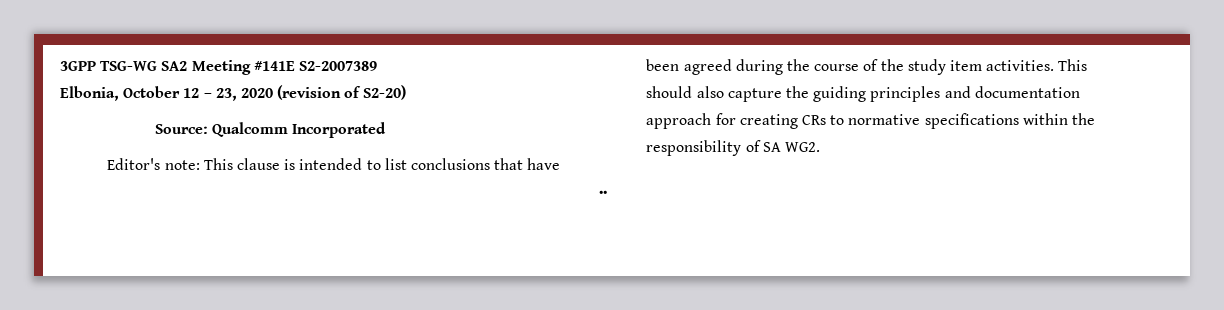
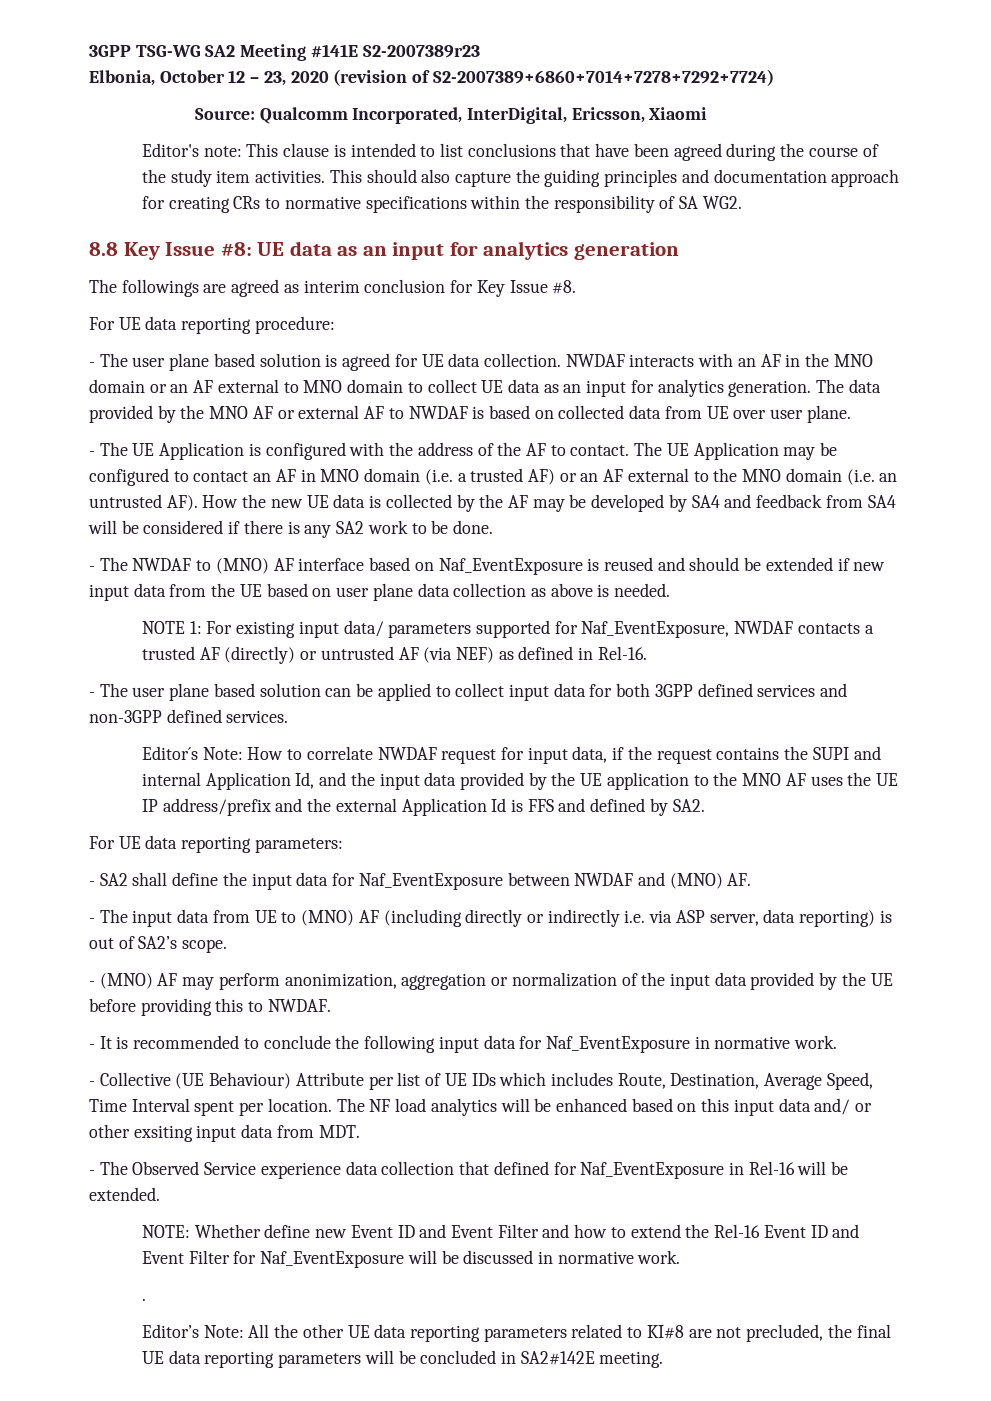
[298,61,377,71] S2-2007389 -> [362,45,480,58] S2-2007389r23
[363,85,407,100] S2-20) -> [432,69,774,86] S2-2007389+6860+7014+7278+7292+7724)
[292,122,387,138] Incorporated -> [352,107,708,124] Incorporated, InterDigital, Ericsson, Xiaomi
[599,190,607,194] .. -> [89,241,679,260] [89,279,577,297] [89,316,335,334] [89,353,873,371] [89,379,881,397] [89,405,851,423] [89,442,838,460] [89,468,898,486] [89,494,896,512] [88,520,493,538] [89,557,886,575] [89,583,671,601] [141,620,874,638] [141,646,647,664] [89,683,848,701] [89,709,289,723] [141,746,881,764] [141,772,898,790] [141,798,705,816] [89,835,343,853] [89,872,752,890] [89,909,892,927] [89,936,228,953] [89,972,893,990] [89,998,331,1016] [89,1035,838,1053] [89,1072,873,1090] [89,1098,873,1116] [89,1124,360,1142] [89,1161,849,1179] [89,1187,160,1201] [141,1224,860,1238] [141,1250,681,1268] [141,1298,146,1301] [141,1324,891,1342] [141,1350,664,1368] 8.8 Key Issue #8: UE data as an input for analytics generation // The followings are agreed as interim conclusion for Key Issue #8. // For UE data reporting procedure: // - The user plane based solution is agreed for UE data collection. NWDAF interacts with an AF in the MNO domain or an AF external to MNO domain to collect UE data as an input for analytics generation. The data provided by the MNO AF or external AF to NWDAF is based on collected data from UE over user plane. // - The UE Application is configured with the address of the AF to contact. The UE Application may be configured to contact an AF in MNO domain (i.e. a trusted AF) or an AF external to the MNO domain (i.e. an untrusted AF). How the new UE data is collected by the AF may be developed by SA4 and feedback from SA4 will be considered if there is any SA2 work to be done. // - The NWDAF to (MNO) AF interface based on Naf_EventExposure is reused and should be extended if new input data from the UE based on user plane data collection as above is needed. // NOTE 1: For existing input data/ parameters supported for Naf_EventExposure, NWDAF contacts a trusted AF (directly) or untrusted AF (via NEF) as defined in Rel-16. // - The user plane based solution can be applied to collect input data for both 3GPP defined services and non-3GPP defined services. // Editor´s Note: How to correlate NWDAF request for input data, if the request contains the SUPI and internal Application Id, and the input data provided by the UE application to the MNO AF uses the UE IP address/prefix and the external Application Id is FFS and defined by SA2. // For UE data reporting parameters: // - SA2 shall define the input data for Naf_EventExposure between NWDAF and (MNO) AF. // - The input data from UE to (MNO) AF (including directly or indirectly i.e. via ASP server, data reporting) is out of SA2’s scope. // - (MNO) AF may perform anonimization, aggregation or normalization of the input data provided by the UE before providing this to NWDAF. // - It is recommended to conclude the following input data for Naf_EventExposure in normative work. // - Collective (UE Behaviour) Attribute per list of UE IDs which includes Route, Destination, Average Speed, Time Interval spent per location. The NF load analytics will be enhanced based on this input data and/ or other exsiting input data from MDT. // - The Observed Service experience data collection that defined for Naf_EventExposure in Rel-16 will be extended. // NOTE: Whether define new Event ID and Event Filter and how to extend the Rel-16 Event ID and Event Filter for Naf_EventExposure will be discussed in normative work. // . // Editor’s Note: All the other UE data reporting parameters related to KI#8 are not precluded, the final UE data reporting parameters will be concluded in SA2#142E meeting.

